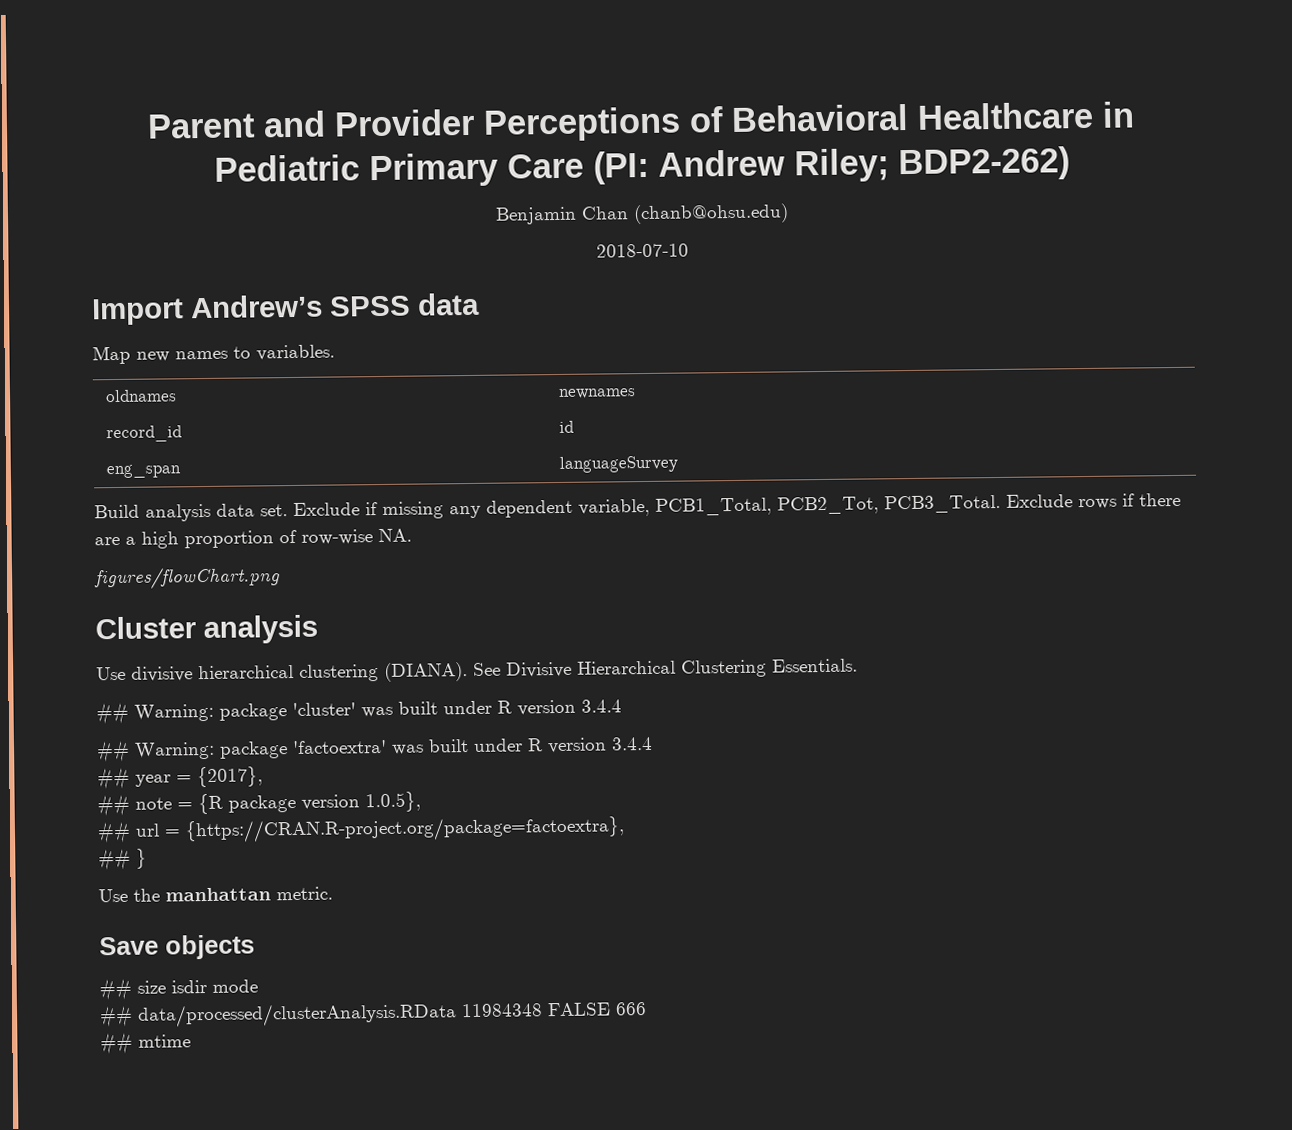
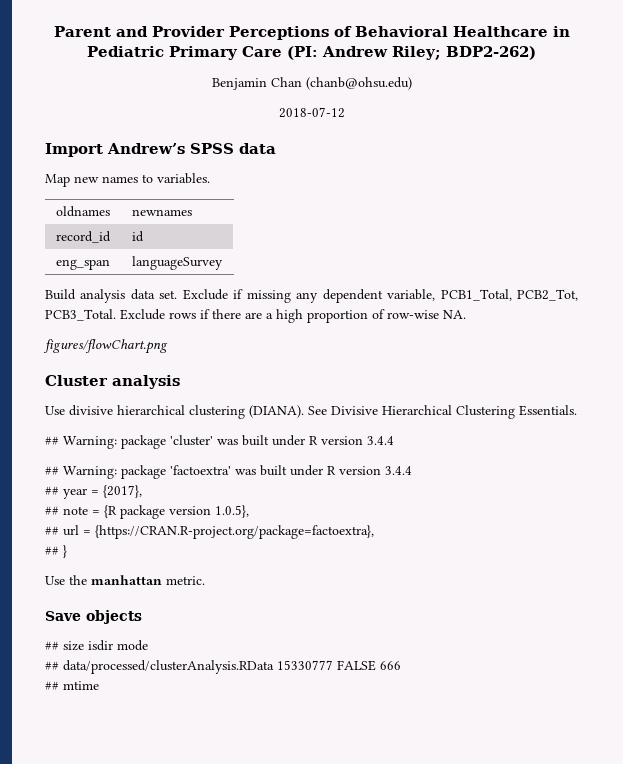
[596,243,689,258] 2018-07-10 -> [278,107,345,118] 2018-07-12
[461,1003,543,1018] 11984348 -> [277,660,333,670] 15330777

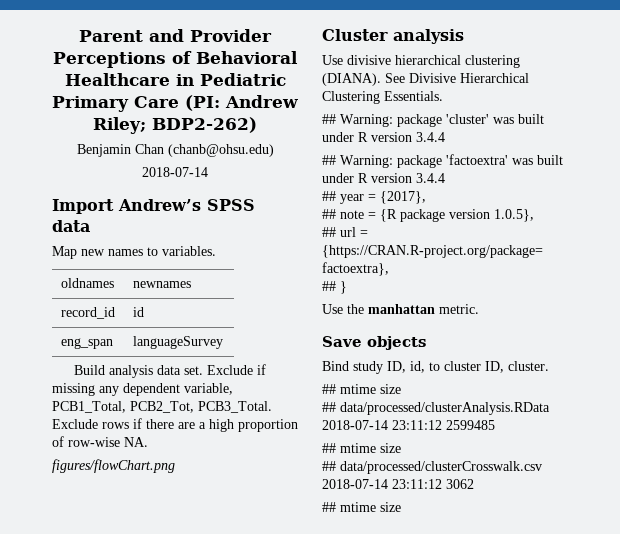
[278,107,345,118] 2018-07-12 -> [142,167,208,177] 2018-07-14
[45,640,148,651] // ## size isdir mode -> [322,361,549,374] [322,384,401,394] // Bind study ID, id, to cluster ID, cluster. // ## mtime size
[277,660,401,671] [45,681,99,690] 15330777 FALSE 666 // ## mtime -> [322,420,495,430] [322,443,401,453] [322,461,542,474] [322,479,474,489] [322,502,401,512] 2018-07-14 23:11:12 2599485 // ## mtime size // ## data/processed/clusterCrosswalk.csv 2018-07-14 23:11:12 3062 // ## mtime size

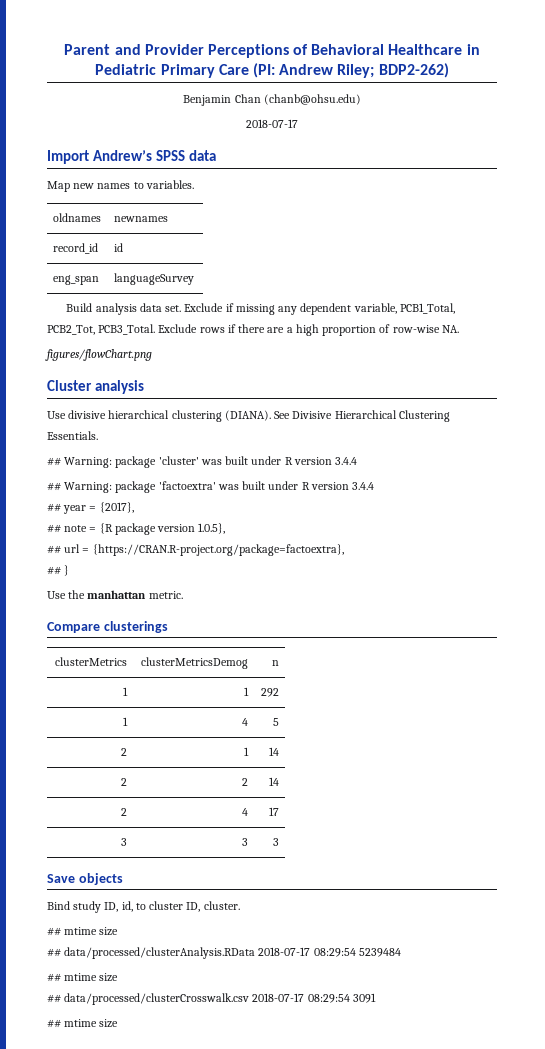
[142,167,208,177] 2018-07-14 -> [246,119,298,128] 2018-07-17
(479, 309) none -> [47,621,168,633] [54,657,127,666] [140,657,248,669] [271,660,279,666] [122,687,128,696] [243,687,249,696] [260,688,279,697] [122,717,128,726] [241,718,248,726] [272,718,279,726] [120,748,127,756] [243,747,249,756] [268,747,279,756] [120,778,127,786] [241,778,248,786] [268,777,279,786] [120,808,127,816] [241,808,248,816] [268,807,279,816] [120,838,127,846] [241,838,248,846] [272,838,279,846] // Compare clusterings // clusterMetrics | clusterMetricsDemog | n // 1 | 1 | 292 // 1 | 4 | 5 // 2 | 1 | 14 // 2 | 2 | 14 // 2 | 4 | 17 // 3 | 3 | 3
[322,420,495,430] 2018-07-14 23:11:12 2599485 -> [258,947,401,957] 2018-07-17 08:29:54 5239484
[322,479,474,489] 2018-07-14 23:11:12 3062 -> [252,993,376,1003] 2018-07-17 08:29:54 3091

